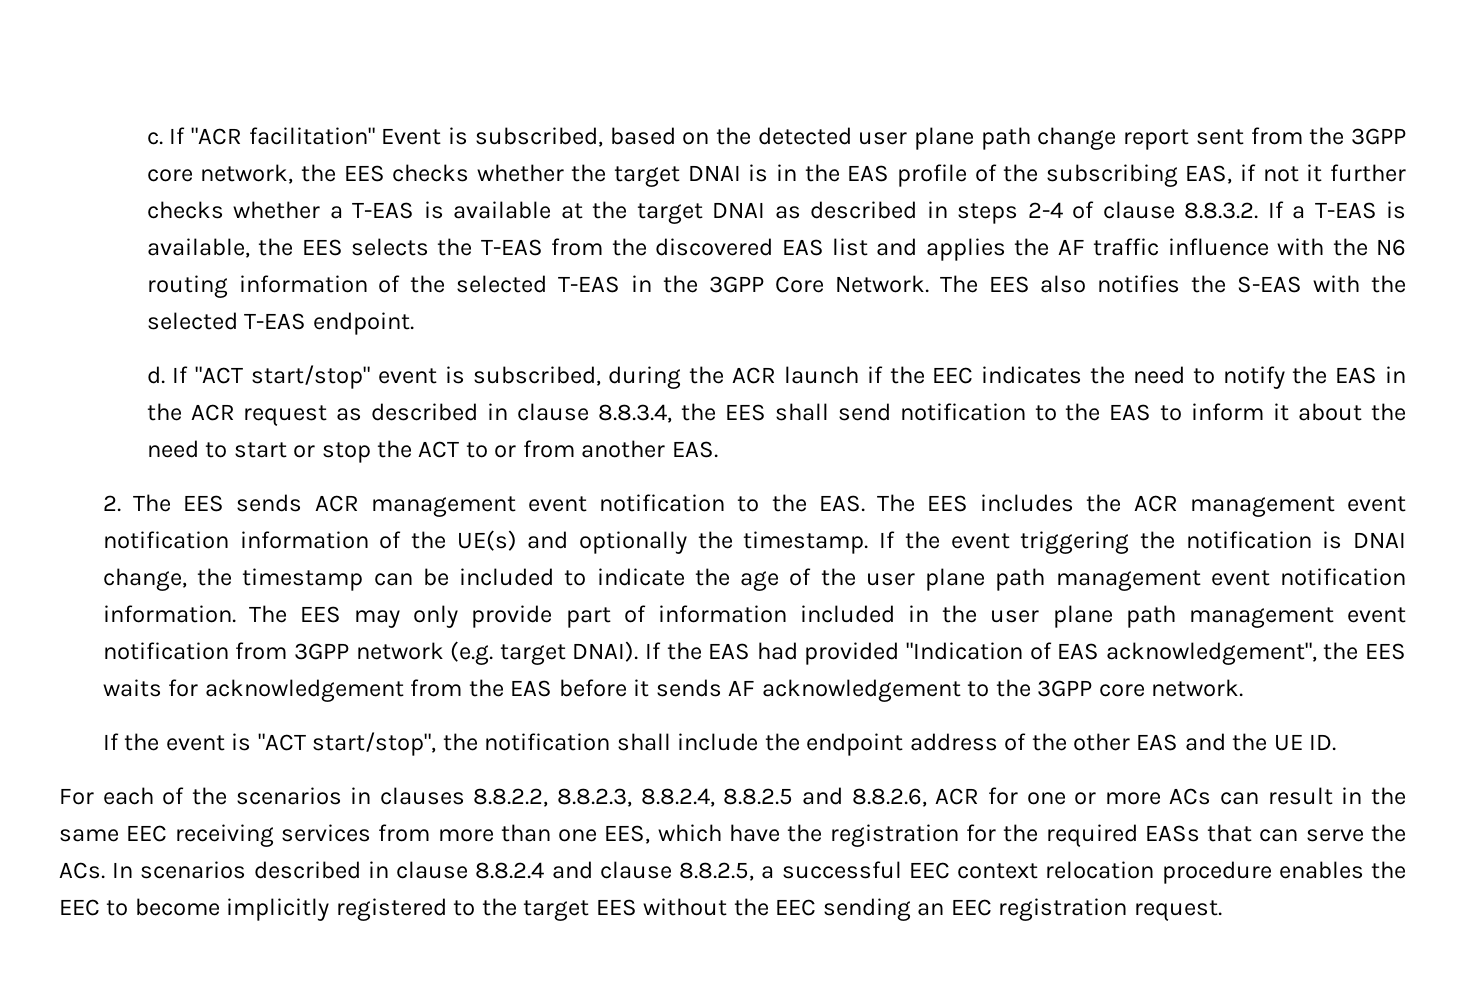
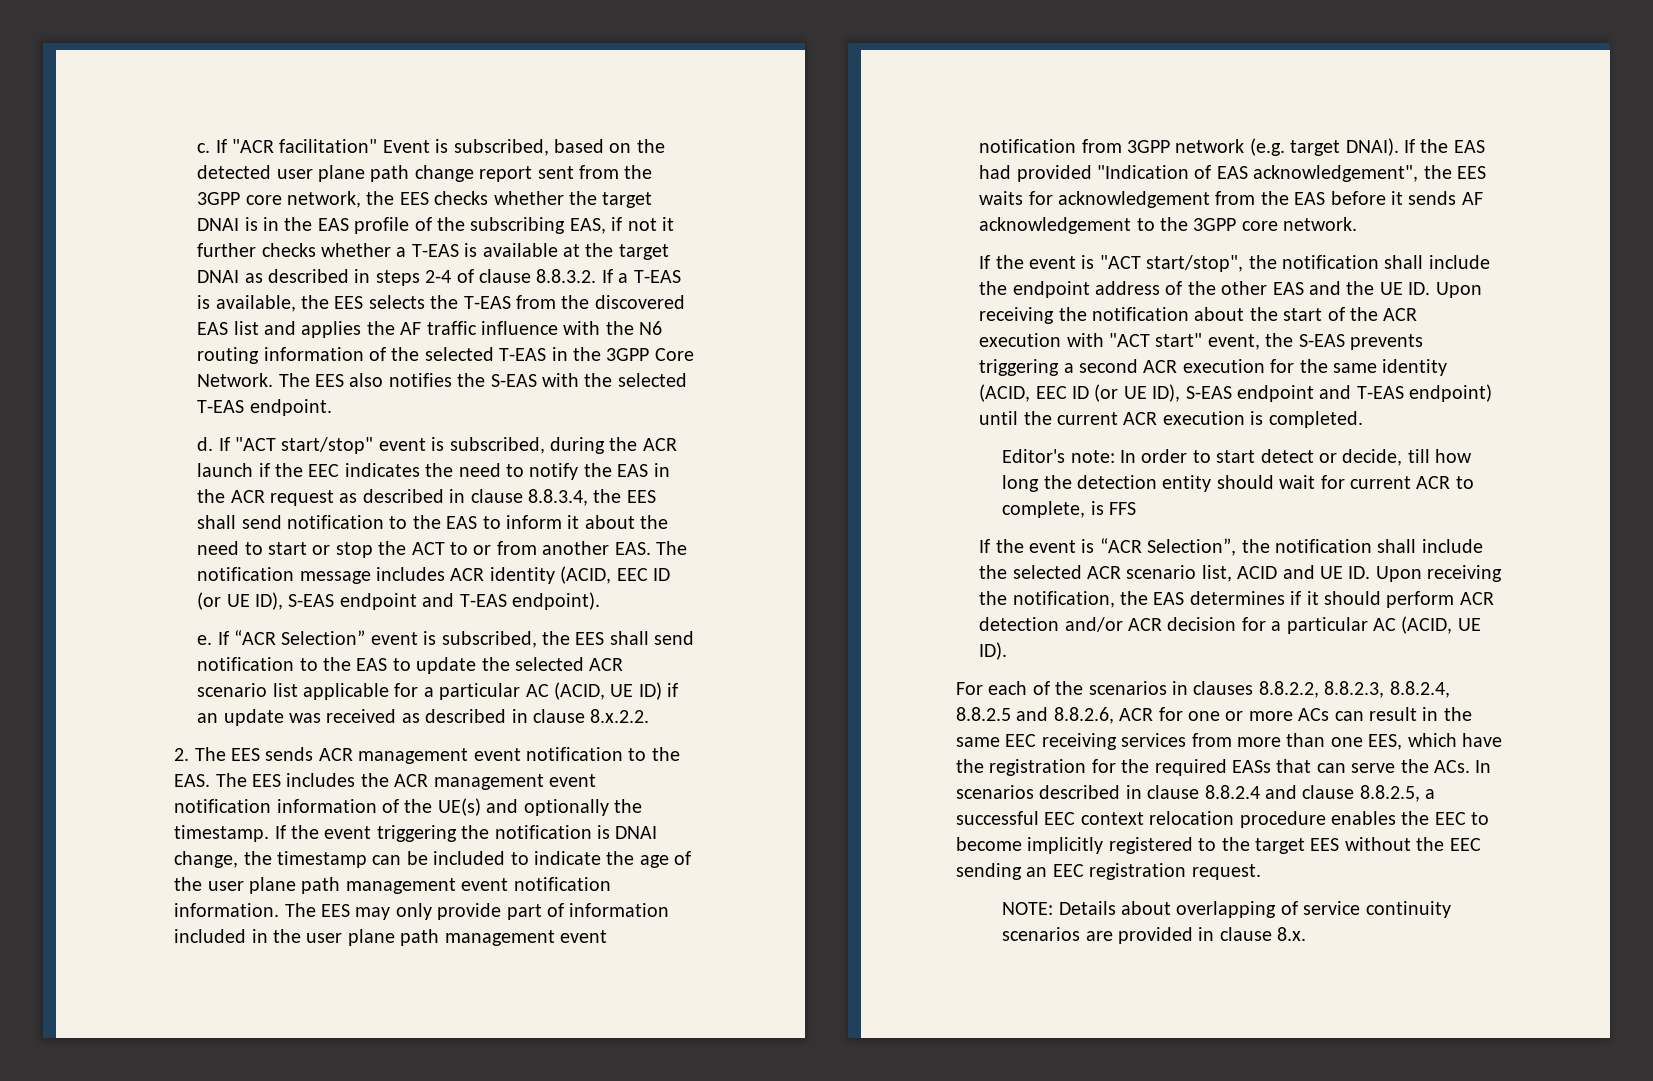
(718, 449) none -> [656,541,688,555] [197,566,671,584] [197,592,601,610] [197,630,695,648] [197,657,624,674] [197,682,679,700] [197,709,650,726] The notification message includes ACR identity (ACID, EEC ID (or UE ID), S-EAS endpoint and T-EAS endpoint). // e. If “ACR Selection” event is subscribed, the EES shall send notification to the EAS to update the selected ACR scenario list applicable for a particular AC (ACID, UE ID) if an update was received as described in clause 8.x.2.2.
(1337, 742) none -> [1435,282,1482,298] [979,307,1418,324] [979,333,1423,350] [979,359,1448,376] [979,384,1493,402] [979,411,1363,428] [1002,449,1473,466] [1002,475,1474,492] [1002,501,1137,518] [979,538,1483,556] [979,565,1503,582] [979,591,1494,608] [979,616,1481,634] [979,642,1008,660] Upon receiving the notification about the start of the ACR execution with "ACT start" event, the S-EAS prevents triggering a second ACR execution for the same identity (ACID, EEC ID (or UE ID), S-EAS endpoint and T-EAS endpoint) until the current ACR execution is completed. // Editor's note: In order to start detect or decide, till how long the detection entity should wait for current ACR to complete, is FFS // If the event is “ACR Selection”, the notification shall include the selected ACR scenario list, ACID and UE ID. Upon receiving the notification, the EAS determines if it should perform ACR detection and/or ACR decision for a particular AC (ACID, UE ID).
(1222, 910) none -> [1002,901,1451,918] [1002,927,1307,944] // NOTE: Details about overlapping of service continuity scenarios are provided in clause 8.x.

